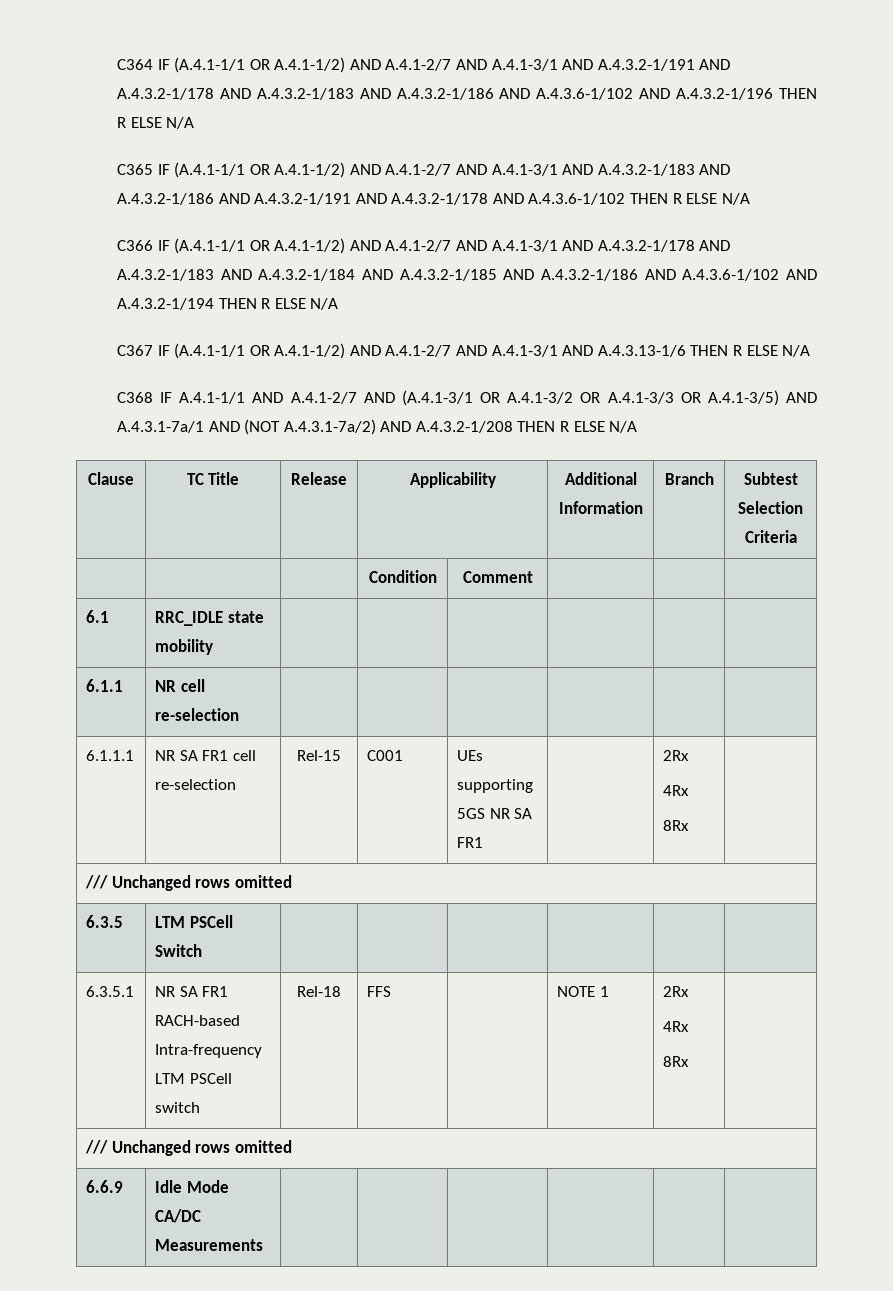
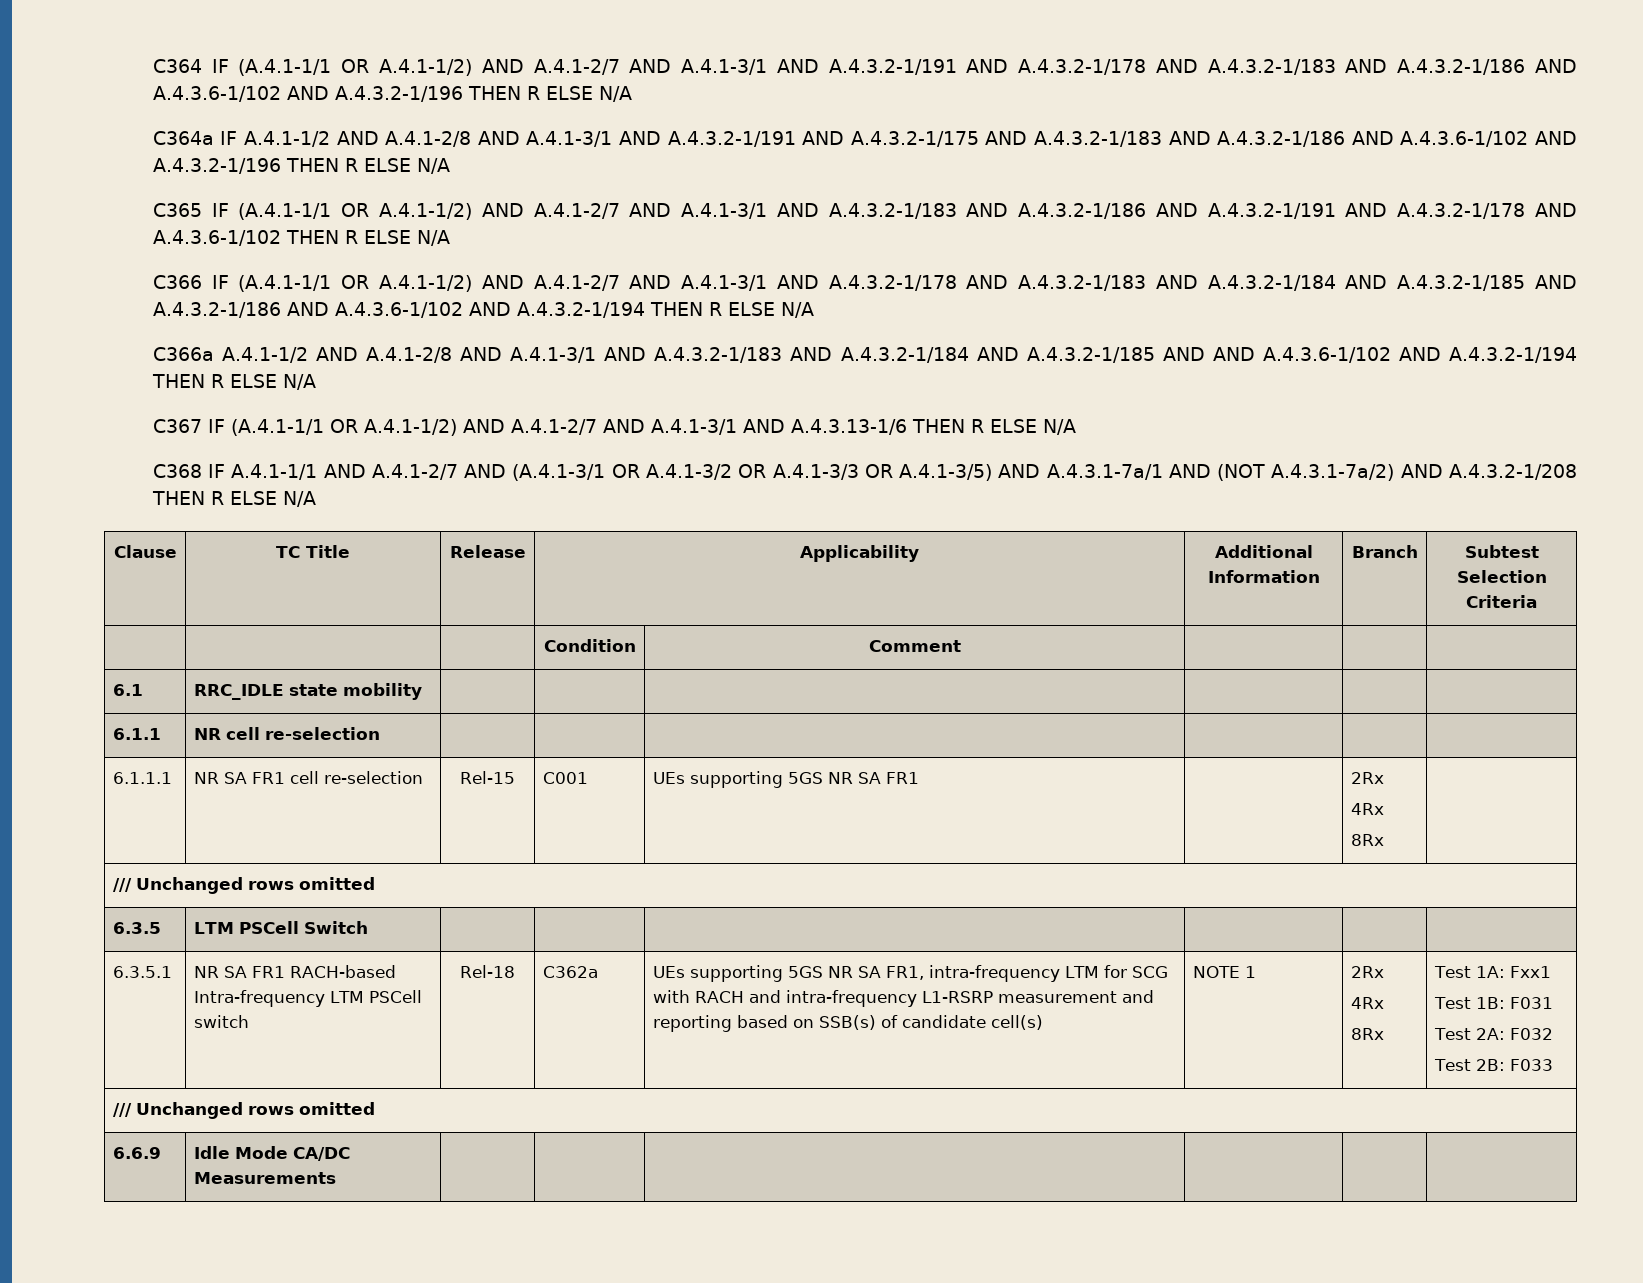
(195, 123) none -> [152,131,1577,147] [152,158,450,174] // C364a IF A.4.1-1/2 AND A.4.1-2/8 AND A.4.1-3/1 AND A.4.3.2-1/191 AND A.4.3.2-1/175 AND A.4.3.2-1/183 AND A.4.3.2-1/186 AND A.4.3.6-1/102 AND A.4.3.2-1/196 THEN R ELSE N/A
(339, 304) none -> [152,347,1578,363] [151,374,316,390] // C366a A.4.1-1/2 AND A.4.1-2/8 AND A.4.1-3/1 AND A.4.3.2-1/183 AND A.4.3.2-1/184 AND A.4.3.2-1/185 AND AND A.4.3.6-1/102 AND A.4.3.2-1/194 THEN R ELSE N/A
[367,986,392,997] FFS | -> [542,966,598,978] [652,965,1168,982] [652,990,1154,1007] [652,1015,1043,1032] C362a | UEs supporting 5GS NR SA FR1, intra-frequency LTM for SCG with RACH and intra-frequency L1-RSRP measurement and reporting based on SSB(s) of candidate cell(s)
(690, 1061) none -> [1433,966,1551,978] [1433,997,1553,1009] [1433,1028,1553,1040] [1433,1059,1553,1071] Test 1A: Fxx1 // Test 1B: F031 // Test 2A: F032 // Test 2B: F033

